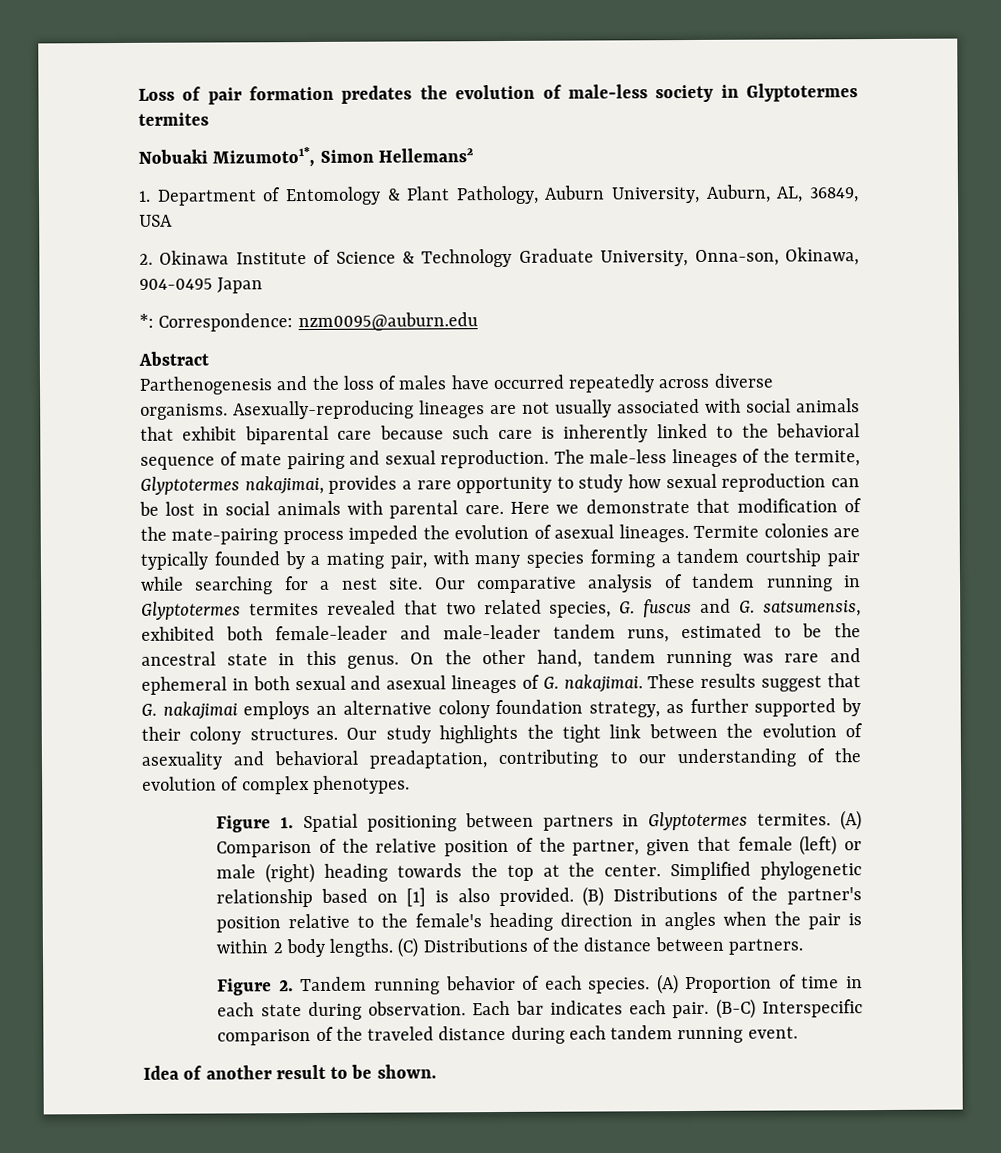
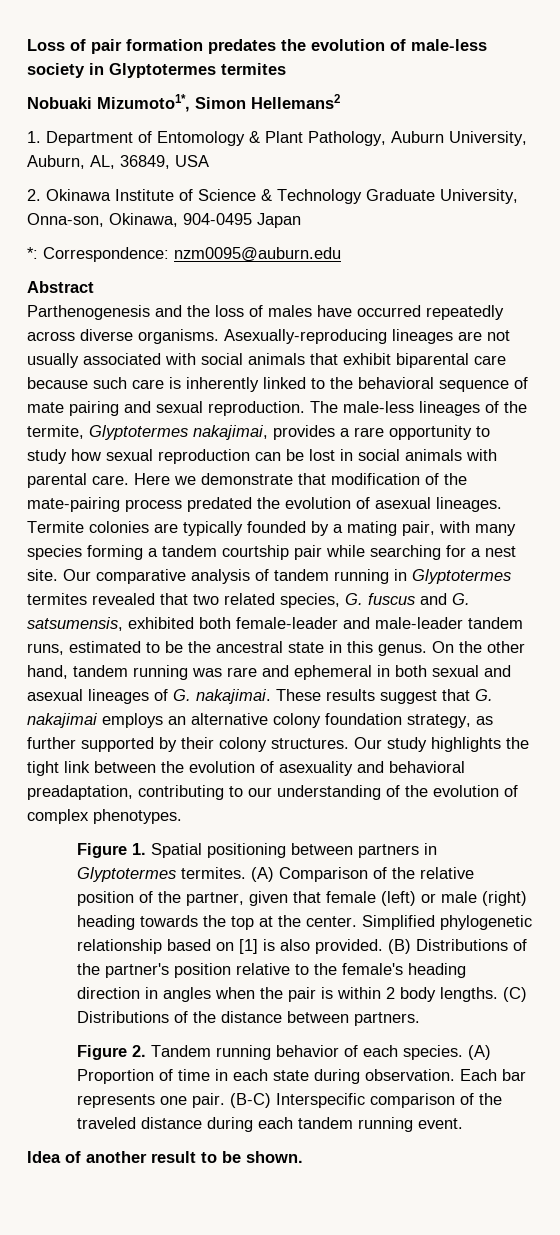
[348,525,419,544] impeded -> [187,497,252,512] predated
[549,1000,667,1015] indicates each -> [77,1094,188,1108] represents one

